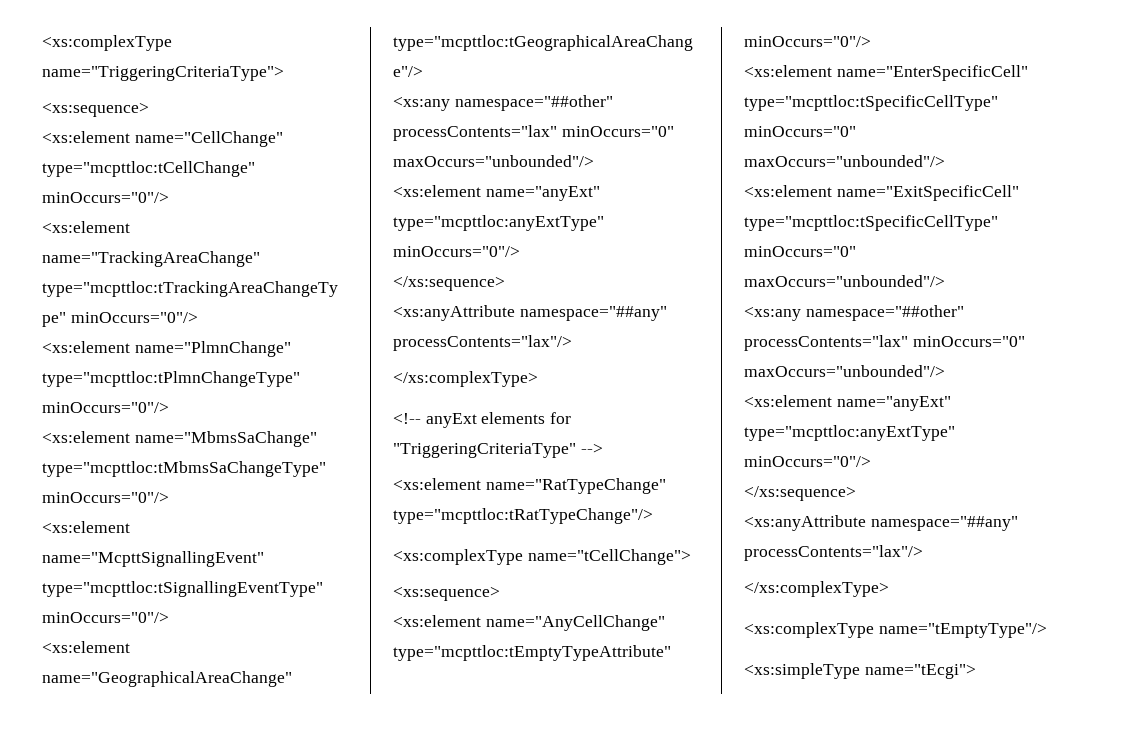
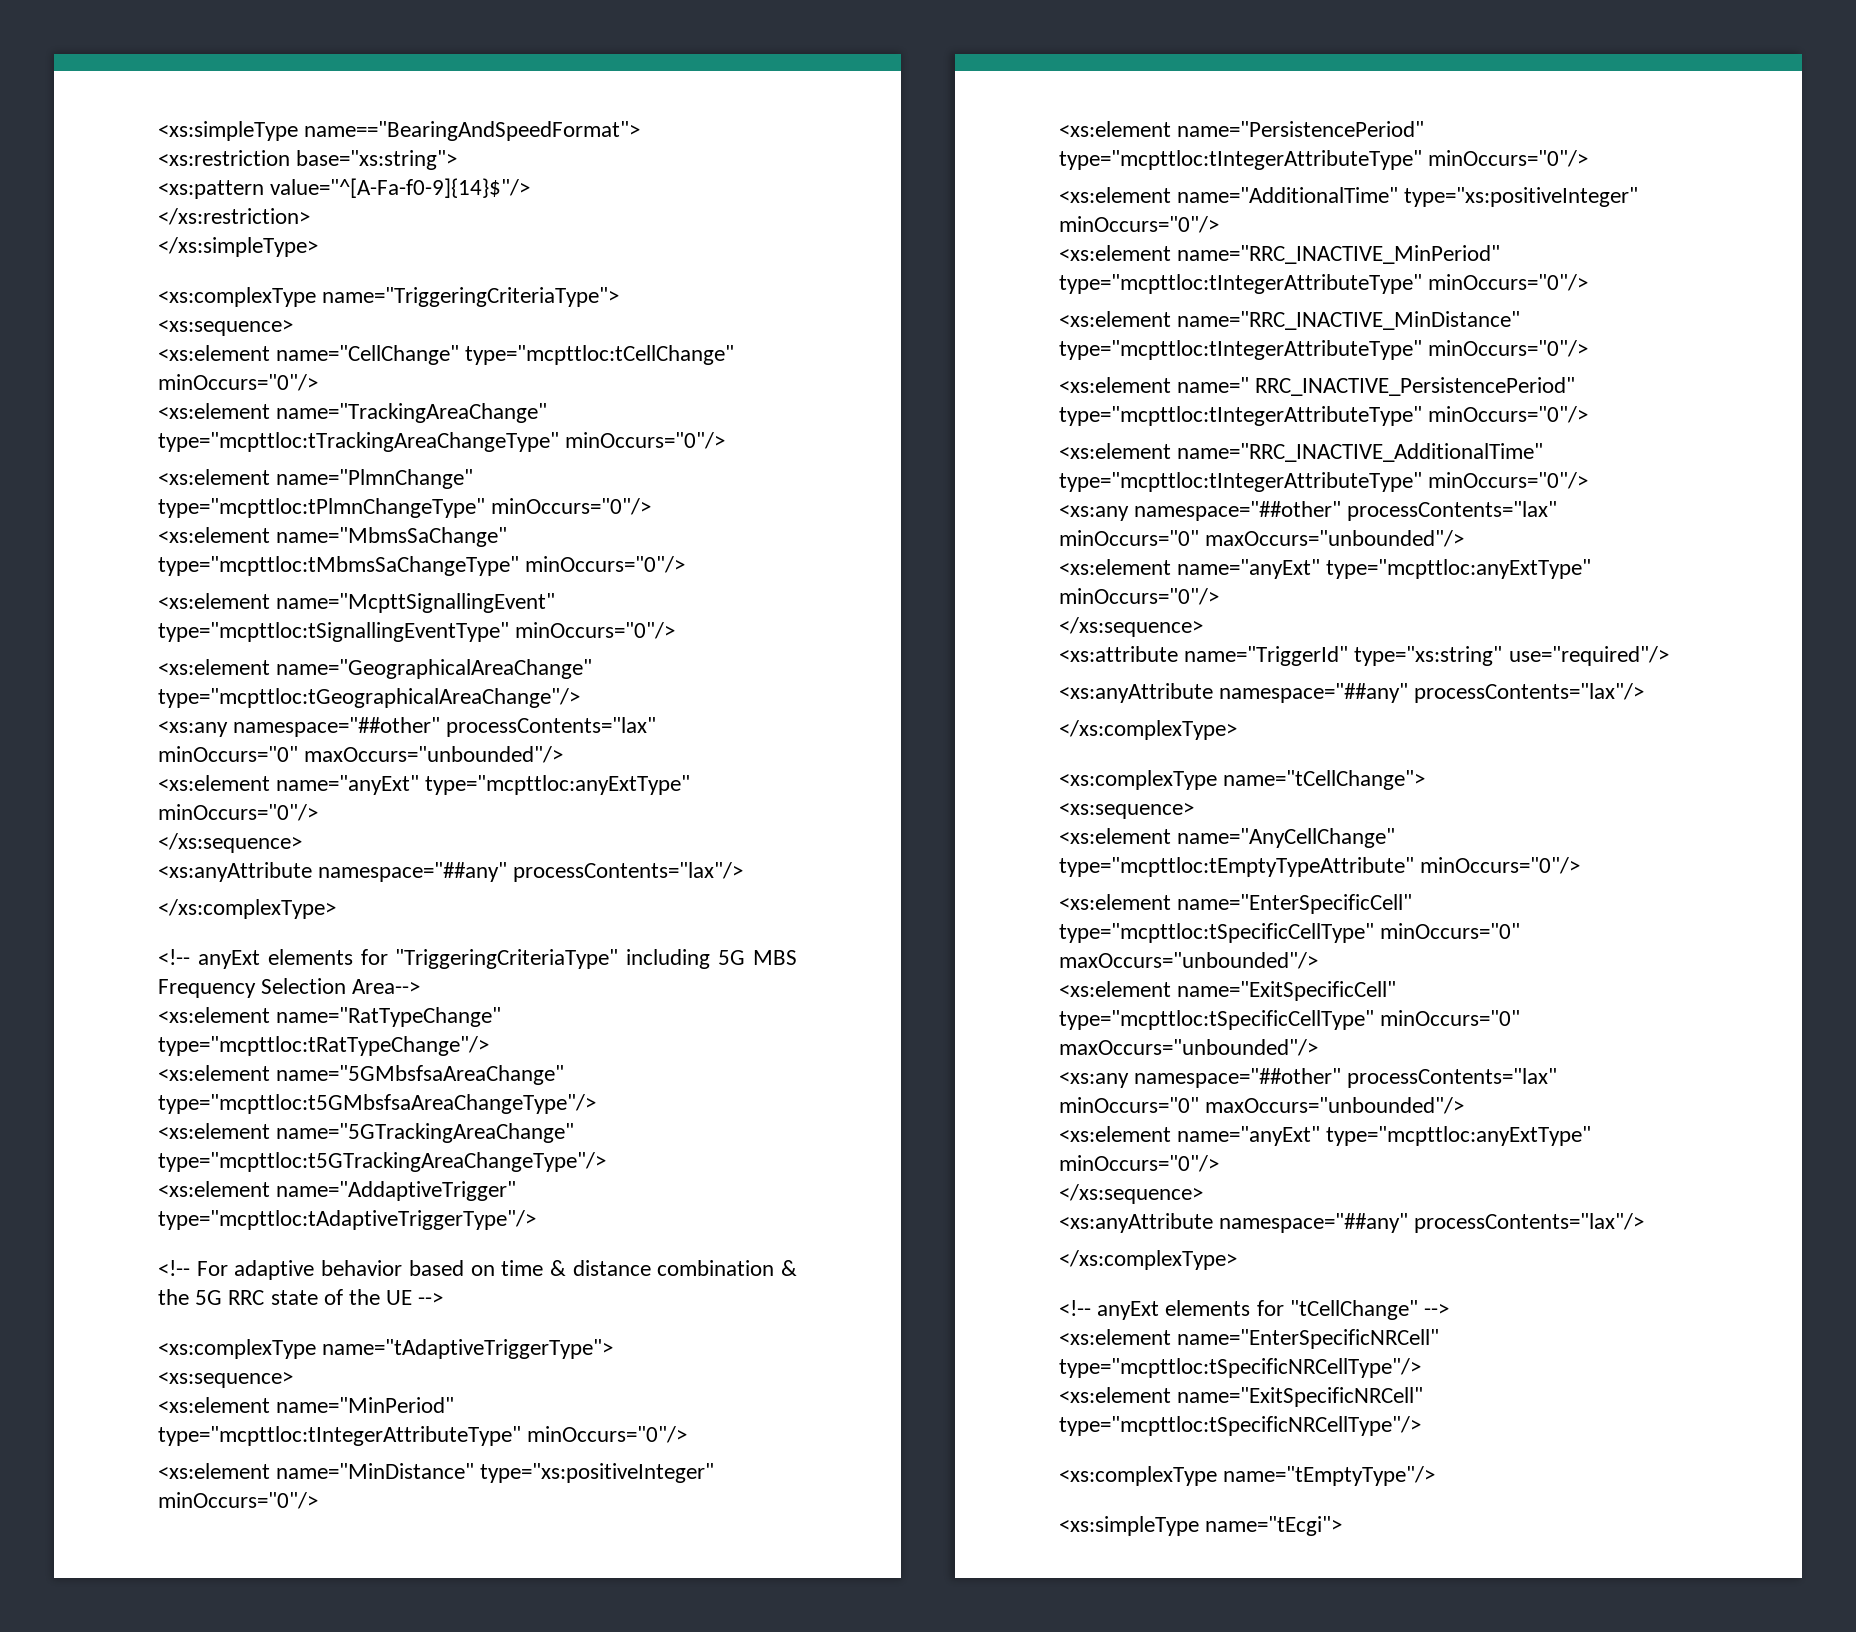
(42, 43) none -> [158,121,641,141] [158,150,458,170] [158,178,531,199] [158,208,310,225] [158,237,318,257] <xs:simpleType name=="BearingAndSpeedFormat"> // <xs:restriction base="xs:string"> // <xs:pattern value="^[A-Fa-f0-9]{14}$"/> // </xs:restriction> // </xs:simpleType> //
[580,443,603,454] [393,478,666,494] [393,508,653,524] --> // <xs:element name="RatTypeChange" type="mcpttloc:tRatTypeChange"/> -> [626,949,797,969] [158,978,421,998] [158,1007,502,1027] [158,1036,489,1056] [158,1065,565,1085] [158,1094,596,1114] [158,1123,575,1143] [158,1152,606,1172] [158,1181,517,1201] [158,1210,536,1230] [158,1260,797,1280] [158,1289,444,1305] [158,1339,614,1359] [158,1371,293,1388] [158,1397,455,1413] [158,1426,688,1446] [158,1463,715,1483] [158,1492,318,1509] [1059,121,1425,137] [1059,150,1589,170] [1059,187,1639,207] [1059,216,1219,233] [1059,245,1501,264] [1059,274,1589,294] [1059,311,1521,330] [1059,340,1589,360] [1059,377,1576,396] [1059,406,1589,426] [1059,443,1544,462] [1059,472,1589,492] [1059,501,1558,521] [1059,530,1465,547] [1059,559,1592,579] [1059,588,1219,605] [1059,617,1203,637] [1059,646,1669,666] [1059,683,1645,703] [1059,720,1237,740] including 5G MBS Frequency Selection Area--> // <xs:element name="RatTypeChange" type="mcpttloc:tRatTypeChange"/> // <xs:element name="5GMbsfsaAreaChange" type="mcpttloc:t5GMbsfsaAreaChangeType"/> // <xs:element name="5GTrackingAreaChange" type="mcpttloc:t5GTrackingAreaChangeType"/> // <xs:element name="AddaptiveTrigger" type="mcpttloc:tAdaptiveTriggerType"/> // <!-- For adaptive behavior based on time & distance combination & the 5G RRC state of the UE --> // <xs:complexType name="tAdaptiveTriggerType"> // <xs:sequence> // <xs:element name="MinPeriod" type="mcpttloc:tIntegerAttributeType" minOccurs="0"/> // <xs:element name="MinDistance" type="xs:positiveInteger" minOccurs="0"/> // <xs:element name="PersistencePeriod" type="mcpttloc:tIntegerAttributeType" minOccurs="0"/> // <xs:element name="AdditionalTime" type="xs:positiveInteger" minOccurs="0"/> // <xs:element name="RRC_INACTIVE_MinPeriod" type="mcpttloc:tIntegerAttributeType" minOccurs="0"/> // <xs:element name="RRC_INACTIVE_MinDistance" type="mcpttloc:tIntegerAttributeType" minOccurs="0"/> // <xs:element name=" RRC_INACTIVE_PersistencePeriod" type="mcpttloc:tIntegerAttributeType" minOccurs="0"/> // <xs:element name="RRC_INACTIVE_AdditionalTime" type="mcpttloc:tIntegerAttributeType" minOccurs="0"/> // <xs:any namespace="##other" processContents="lax" minOccurs="0" maxOccurs="unbounded"/> // <xs:element name="anyExt" type="mcpttloc:anyExtType" minOccurs="0"/> // </xs:sequence> // <xs:attribute name="TriggerId" type="xs:string" use="required"/> // <xs:anyAttribute namespace="##any" processContents="lax"/> // </xs:complexType>
(889, 589) none -> [1059,1300,1450,1320] [1059,1329,1440,1349] [1059,1358,1421,1378] [1059,1387,1424,1407] [1059,1416,1421,1436] // <!-- anyExt elements for "tCellChange" --> // <xs:element name="EnterSpecificNRCell" type="mcpttloc:tSpecificNRCellType"/> // <xs:element name="ExitSpecificNRCell" type="mcpttloc:tSpecificNRCellType"/>

